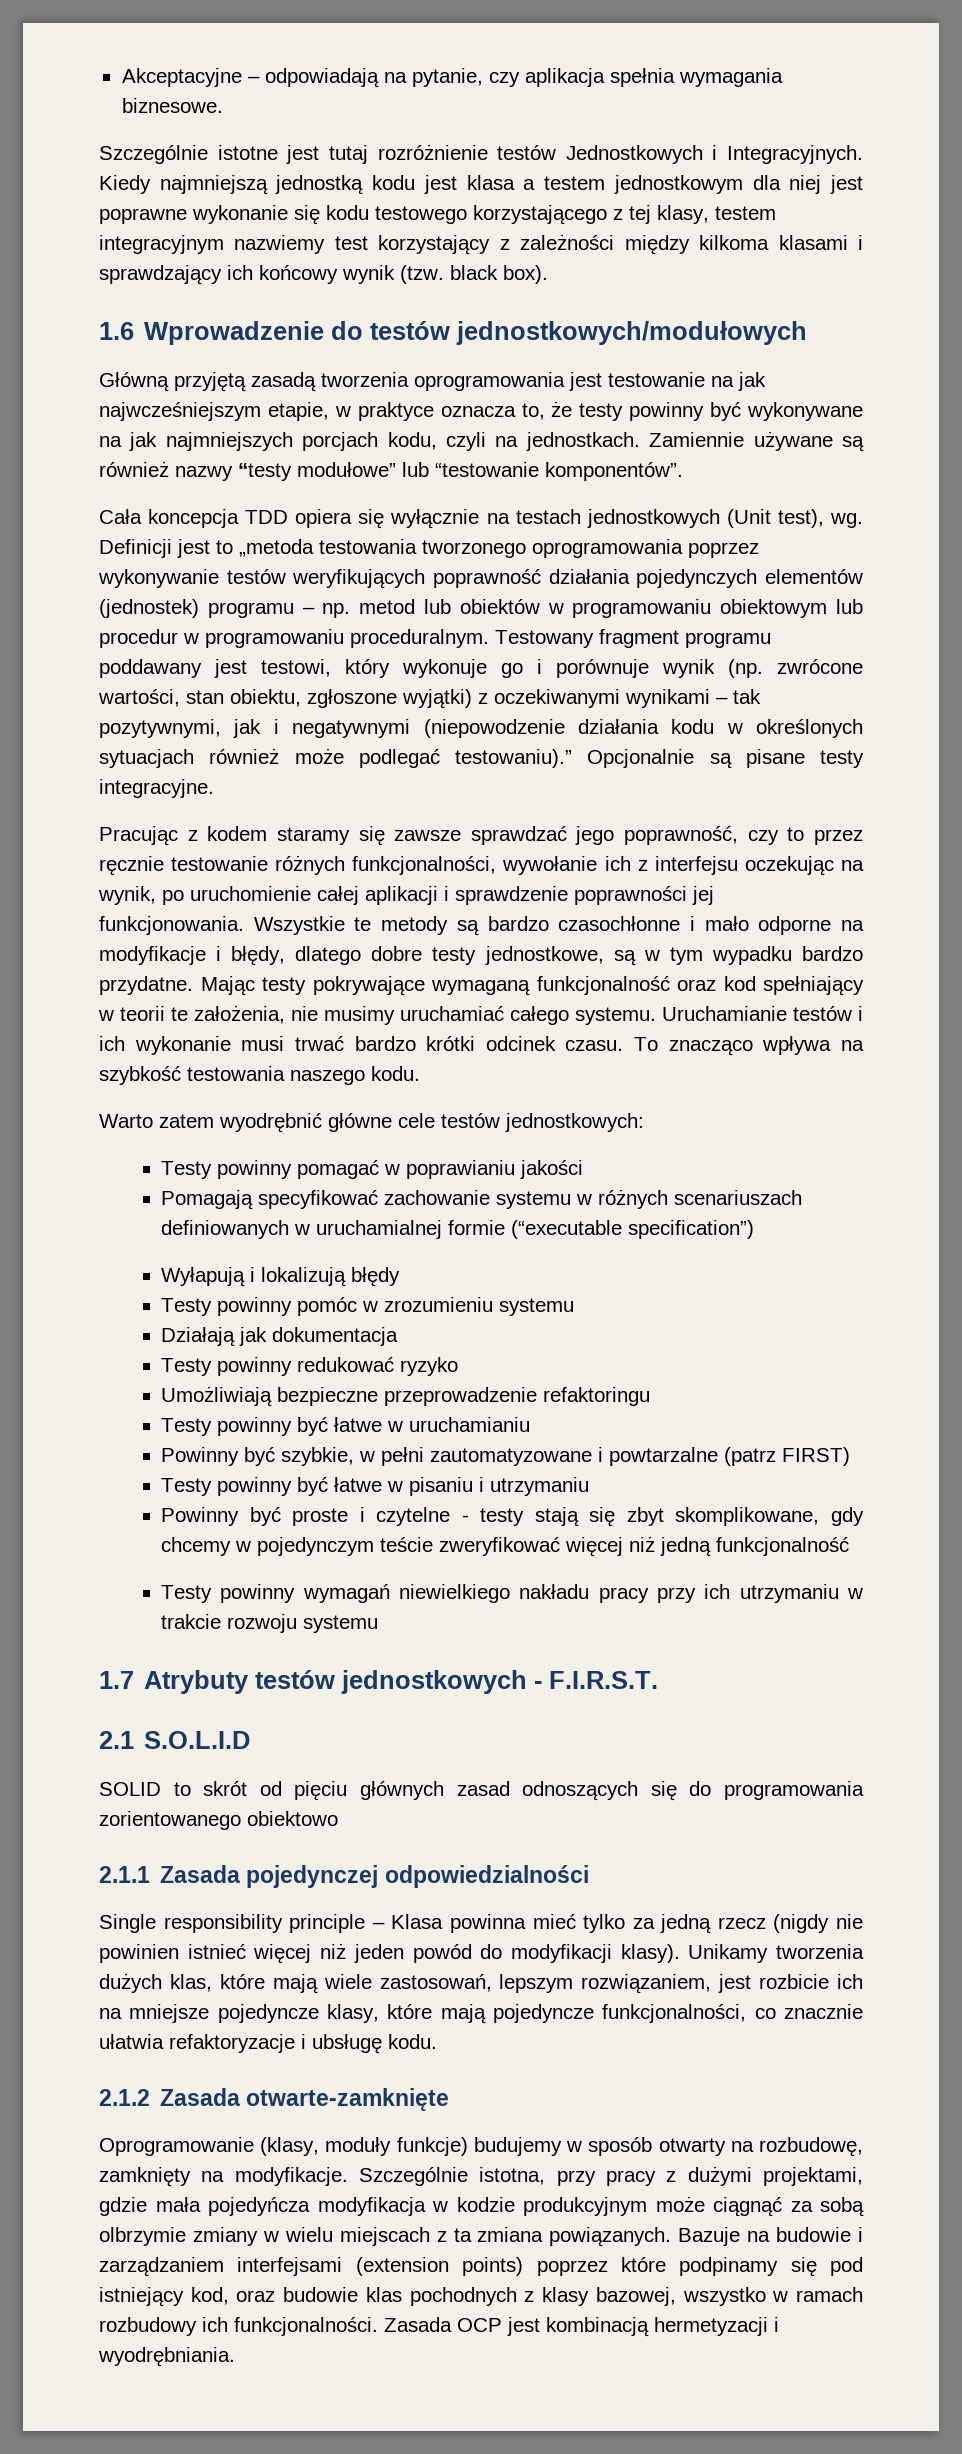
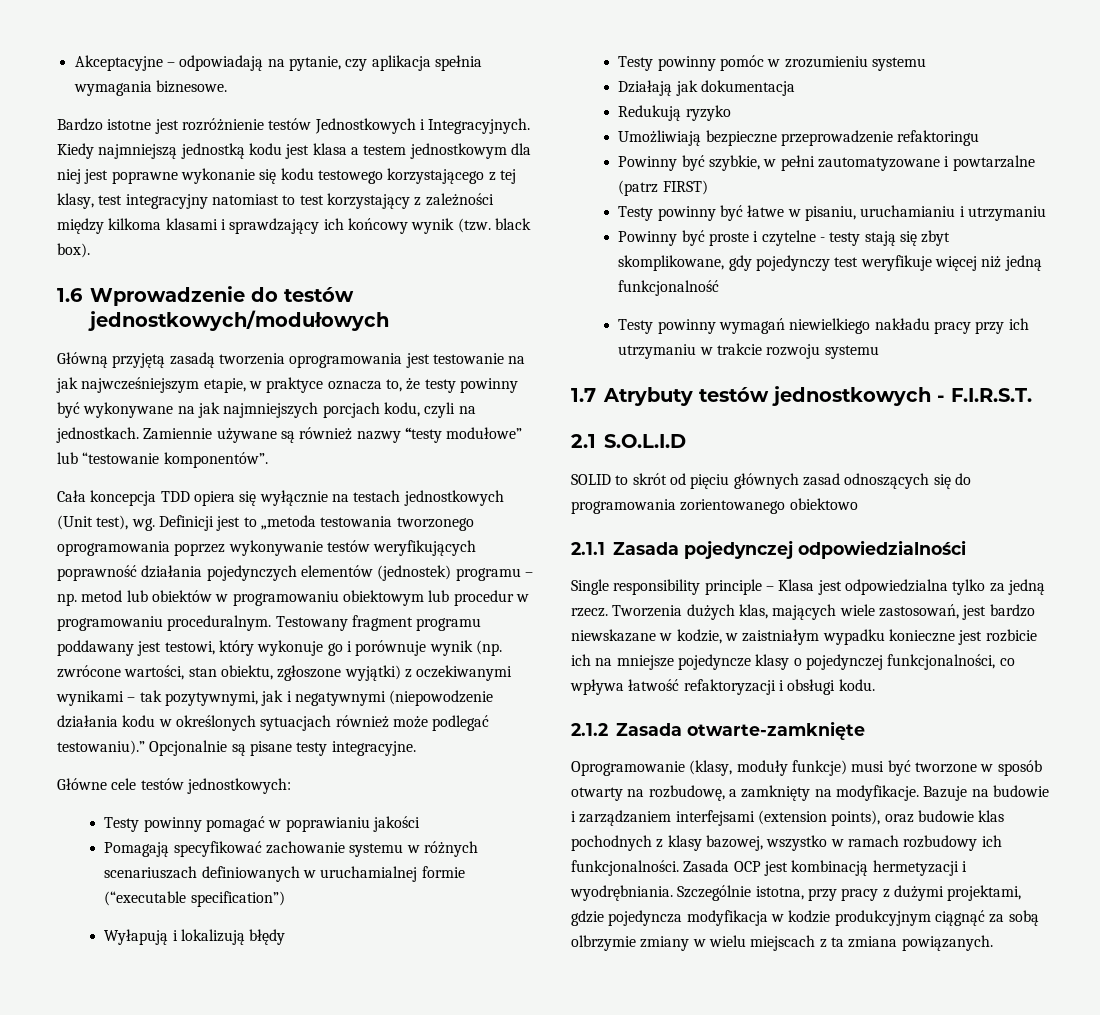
[99,145,208,164] Szczególnie -> [57,118,103,131] Bardzo
[328,145,368,164] tutaj -> (179, 126) none
[715,206,776,220] [99,235,326,254] testem integracyjnym nazwiemy -> [98,194,296,209] test integracyjny natomiast to
[99,826,863,846] [99,855,864,876] [98,886,714,905] [99,916,865,936] [99,946,863,966] [99,976,864,996] [98,1005,863,1025] [99,1036,864,1056] [99,1066,420,1085] [99,1113,392,1133] Pracując z kodem staramy się zawsze sprawdzać jego poprawność, czy to przez ręcznie testowanie różnych funkcjonalności, wywołanie ich z interfejsu oczekując na wynik, po uruchomienie całej aplikacji i sprawdzenie poprawności jej funkcjonowania. Wszystkie te metody są bardzo czasochłonne i mało odporne na modyfikacje i błędy, dlatego dobre testy jednostkowe, są w tym wypadku bardzo przydatne. Mając testy pokrywające wymaganą funkcjonalność oraz kod spełniający w teorii te założenia, nie musimy uruchamiać całego systemu. Uruchamianie testów i ich wykonanie musi trwać bardzo krótki odcinek czasu. To znacząco wpływa na szybkość testowania naszego kodu. // Warto zatem wyodrębnić główne -> [57,778,107,790] Główne
[161,1357,395,1376] Testy powinny redukować -> [618,105,682,121] Redukują
[161,1417,531,1436] // Testy powinny być łatwe w uruchamianiu -> (980, 138) none
[409,1477,474,1496] pisaniu -> [804,205,956,221] pisaniu, uruchamianiu
[161,1537,561,1556] chcemy w pojedynczym teście zweryfikować -> [755,255,932,271] pojedynczy test weryfikuje
[449,1914,576,1933] powinna mieć -> [817,579,948,595] jest odpowiedzialna
[717,1914,864,1933] [99,1943,864,1964] [99,1973,712,1994] rzecz (nigdy nie powinien istnieć więcej niż jeden powód do modyfikacji klasy). Unikamy tworzenia dużych klas, które mają wiele zastosowań, lepszym rozwiązaniem, -> [571,604,1035,620] [571,629,955,645] rzecz. Tworzenia dużych klas, mających wiele zastosowań, jest bardzo niewskazane w kodzie, w zaistniałym wypadku konieczne
[327,2004,863,2024] [99,2034,382,2054] klasy, które mają pojedyncze funkcjonalności, co znacznie ułatwia refaktoryzacje i ubsługę -> [755,654,1015,670] [570,679,836,695] klasy o pojedynczej funkcjonalności, co wpływa łatwość refaktoryzacji i obsługi
[473,2137,562,2156] budujemy -> [851,760,977,776] musi być tworzone
(863, 2147) none -> [728,789,737,797] a
[359,2166,864,2186] [99,2196,864,2217] [99,2227,672,2247] Szczególnie istotna, przy pracy z dużymi projektami, gdzie mała pojedyńcza modyfikacja w kodzie produkcyjnym może ciągnąć za sobą olbrzymie zmiany w wielu miejscach z ta zmiana powiązanych. -> (919, 793) none
[462,2257,863,2277] [99,2287,229,2307] points) poprzez które podpinamy się pod istniejący kod, -> [831,810,881,826] points),
(235, 2357) none -> [677,885,1022,901] [571,910,1039,926] [571,935,993,951] Szczególnie istotna, przy pracy z dużymi projektami, gdzie pojedyncza modyfikacja w kodzie produkcyjnym ciągnąć za sobą olbrzymie zmiany w wielu miejscach z ta zmiana powiązanych.

